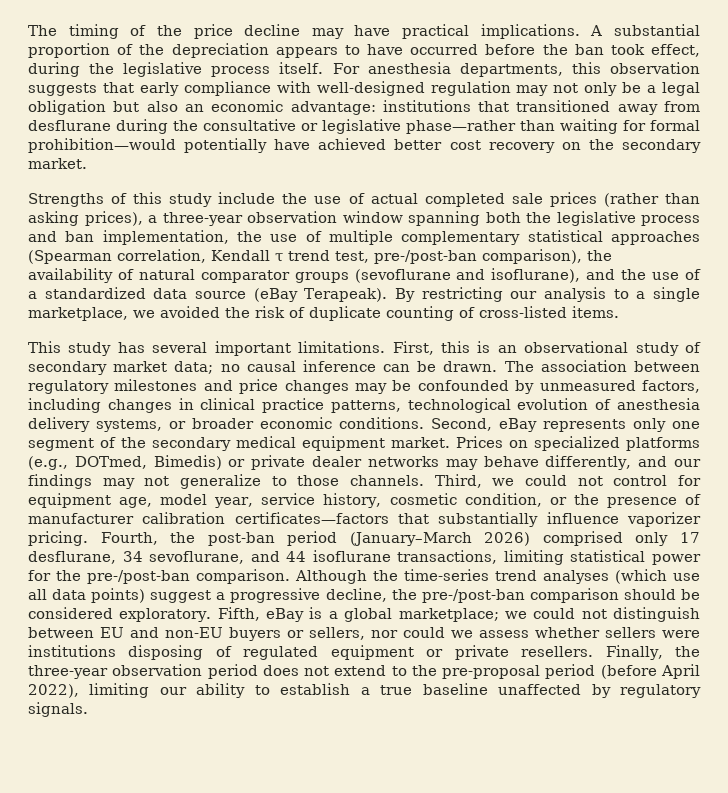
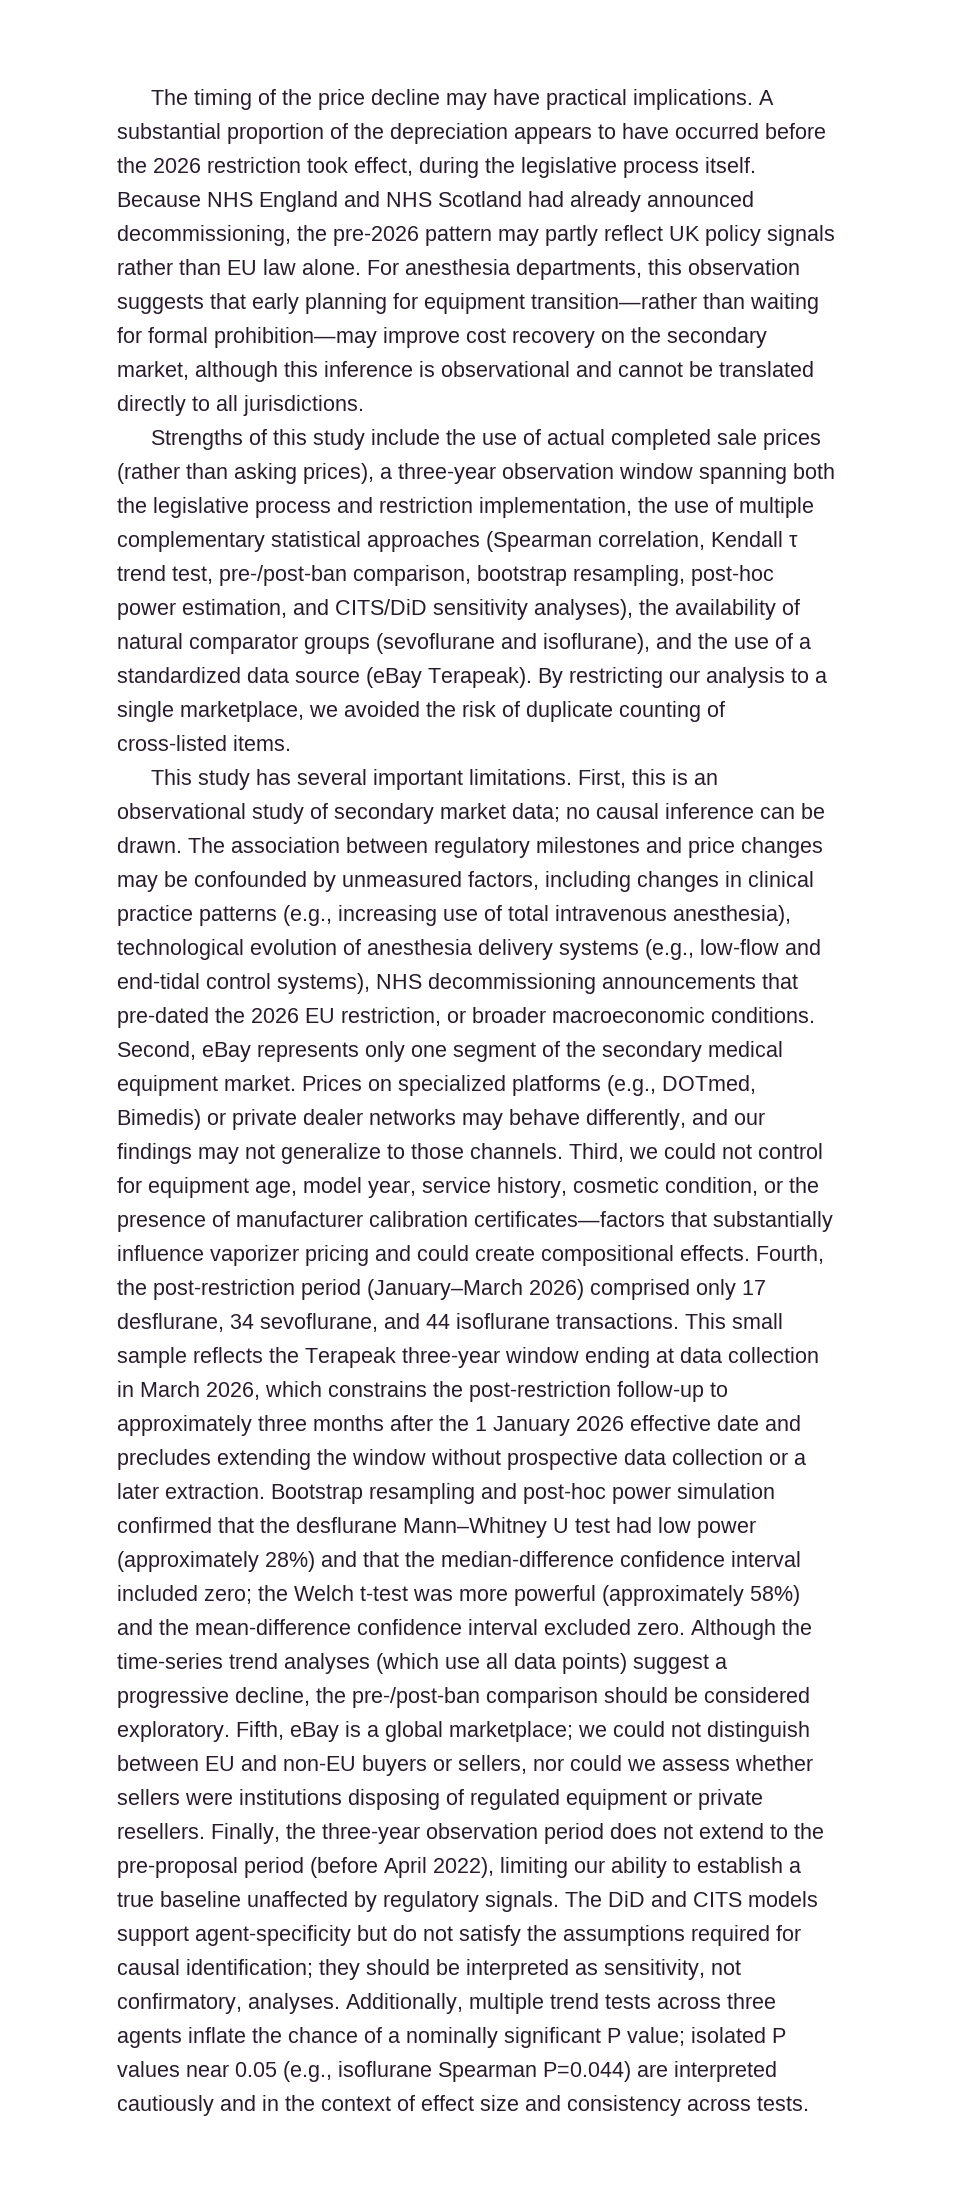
[574,44,604,55] ban -> [153,157,301,173] 2026 restriction
(324, 68) none -> [117,191,754,212] [117,225,835,246] [117,259,361,275] Because NHS England and NHS Scotland had already announced decommissioning, the pre-2026 pattern may partly reflect UK policy signals rather than EU law alone.
[183,81,700,96] [28,100,700,115] [28,119,700,134] [28,138,443,153] compliance with well-designed regulation may not only be a legal obligation but also an economic advantage: institutions that transitioned away from desflurane during the consultative or legislative phase—rather than waiting for formal prohibition—would potentially have achieved better -> [305,293,819,314] [117,327,460,348] planning for equipment transition—rather than waiting for formal prohibition—may improve
[28,158,87,169] market. -> [117,361,814,382] [117,395,364,416] market, although this inference is observational and cannot be translated directly to all jurisdictions.
[65,231,95,242] ban -> [379,497,473,513] restriction
[482,249,582,264] comparison), -> [353,565,774,586] [117,599,633,620] comparison, bootstrap resampling, post-hoc power estimation, and CITS/DiD sensitivity analyses),
[330,400,401,413] patterns, -> [199,905,791,926] patterns (e.g., increasing use of total intravenous anesthesia),
[96,419,162,432] systems, -> [559,939,821,960] [117,973,798,994] [117,1007,441,1028] systems (e.g., low-flow and end-tidal control systems), NHS decommissioning announcements that pre-dated the 2026 EU restriction,
[260,417,332,429] economic -> [552,1007,705,1023] macroeconomic
[28,531,88,546] pricing. -> [305,1245,750,1266] pricing and could create compositional effects.
[207,532,275,546] post-ban -> [153,1279,295,1300] post-restriction
[397,550,701,565] [28,569,290,584] transactions, limiting statistical power for the pre-/post-ban comparison. -> [556,1313,783,1329] [117,1347,819,1368] [117,1381,728,1402] [117,1415,801,1436] [117,1449,806,1470] [117,1483,775,1504] [117,1517,756,1538] [117,1551,801,1572] [117,1585,800,1606] [117,1619,685,1635] transactions. This small sample reflects the Terapeak three-year window ending at data collection in March 2026, which constrains the post-restriction follow-up to approximately three months after the 1 January 2026 effective date and precludes extending the window without prospective data collection or a later extraction. Bootstrap resampling and post-hoc power simulation confirmed that the desflurane Mann–Whitney U test had low power (approximately 28%) and that the median-difference confidence interval included zero; the Welch t-test was more powerful (approximately 58%) and the mean-difference confidence interval excluded zero.
(88, 709) none -> [565,1891,818,1907] [117,1925,801,1946] [117,1959,741,1980] [117,1993,776,2014] [117,2027,786,2048] [117,2061,777,2082] [117,2095,809,2116] The DiD and CITS models support agent-specificity but do not satisfy the assumptions required for causal identification; they should be interpreted as sensitivity, not confirmatory, analyses. Additionally, multiple trend tests across three agents inflate the chance of a nominally significant P value; isolated P values near 0.05 (e.g., isoflurane Spearman P=0.044) are interpreted cautiously and in the context of effect size and consistency across tests.

